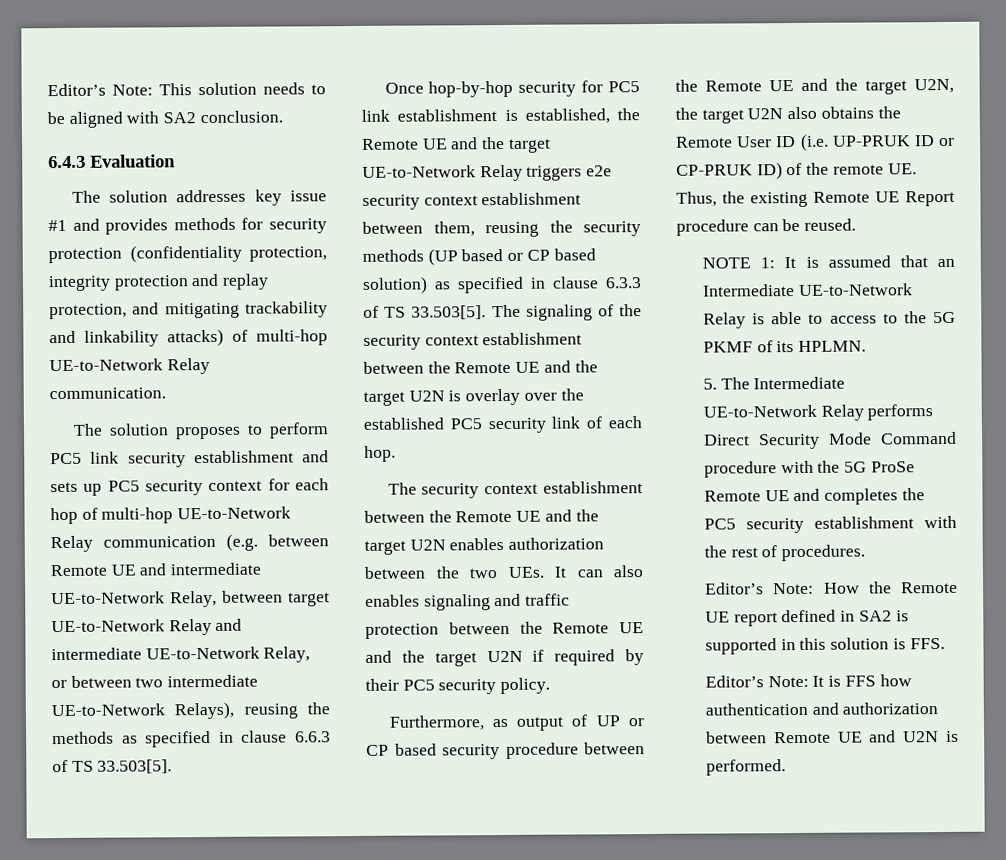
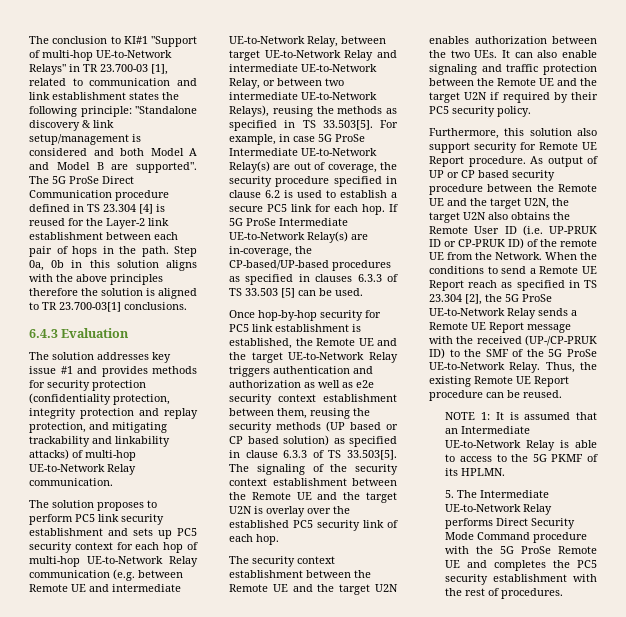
[47,82,326,97] [47,110,283,128] Editor’s Note: This solution needs to be aligned with SA2 conclusion. -> [29,36,197,47] [29,50,172,61] [29,64,168,75] [29,78,197,86] [29,92,179,100] [29,106,197,117] [29,120,114,131] [29,134,141,145] [29,148,197,156] [29,162,197,173] [29,176,134,184] [29,190,169,201] [29,204,165,214] [29,218,169,229] [29,232,178,240] [29,246,197,257] [29,260,197,271] [29,274,163,285] [29,288,197,299] [29,302,187,312] The conclusion to KI#1 "Support of multi-hop UE-to-Network Relays" in TR 23.700-03 [1], related to communication and link establishment states the following principle: "Standalone discovery & link setup/management is considered and both Model A and Model B are supported". The 5G ProSe Direct Communication procedure defined in TS 23.304 [4] is reused for the Layer-2 link establishment between each pair of hops in the path. Step 0a, 0b in this solution aligns with the above principles therefore the solution is aligned to TR 23.700-03[1] conclusions.
[241,730,331,743] [52,759,173,774] clause 6.6.3 of TS 33.503[5]. -> [302,120,398,130] [229,134,365,145] [229,148,377,156] [229,161,397,173] [229,176,397,187] [229,190,397,198] [229,204,398,215] [229,218,348,226] [229,231,368,243] [229,246,312,257] [229,260,391,271] [229,274,398,285] [229,288,363,298] TS 33.503[5]. For example, in case 5G ProSe Intermediate UE-to-Network Relay(s) are out of coverage, the security procedure specified in clause 6.2 is used to establish a secure PC5 link for each hop. If 5G ProSe Intermediate UE-to-Network Relay(s) are in-coverage, the CP-based/UP-based procedures as specified in clauses 6.3.3 of TS 33.503 [5] can be used.
(583, 173) none -> [273,366,373,374] [229,380,353,388] authentication and authorization as well as
[365,594,420,607] enables -> [562,50,597,58] enable
[491,718,509,728] as -> [504,128,597,136] [429,142,597,153] [429,156,543,167] this solution also support security for Remote UE Report procedure. As
[887,163,917,175] UE. -> [429,252,597,260] [429,266,597,274] [429,280,597,291] [429,294,552,305] [429,308,577,319] [429,322,571,333] [429,335,597,346] [429,348,597,359] [429,362,541,373] UE from the Network. When the conditions to send a Remote UE Report reach as specified in TS 23.304 [2], the 5G ProSe UE-to-Network Relay sends a Remote UE Report message with the received (UP-/CP-PRUK ID) to the SMF of the 5G ProSe UE-to-Network Relay.
[705,581,958,595] [705,609,909,627] [705,637,945,655] [705,674,912,688] [705,702,939,716] [706,730,959,744] [706,759,787,776] // Editor’s Note: How the Remote UE report defined in SA2 is supported in this solution is FFS. // Editor’s Note: It is FFS how authentication and authorization between Remote UE and U2N is performed. -> (564, 593) none

